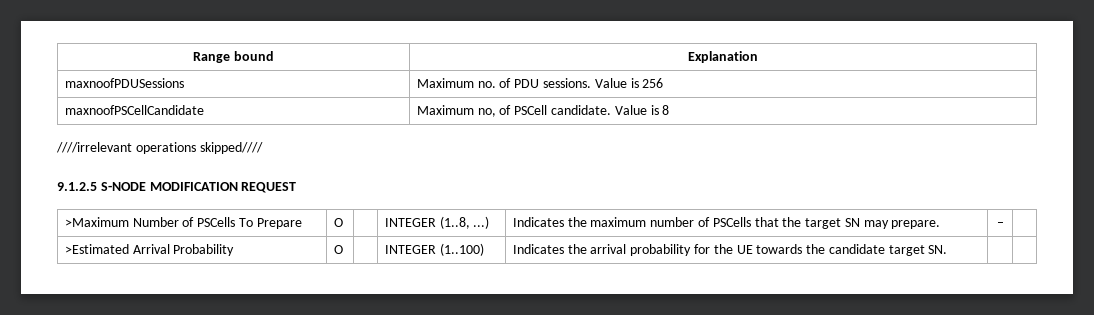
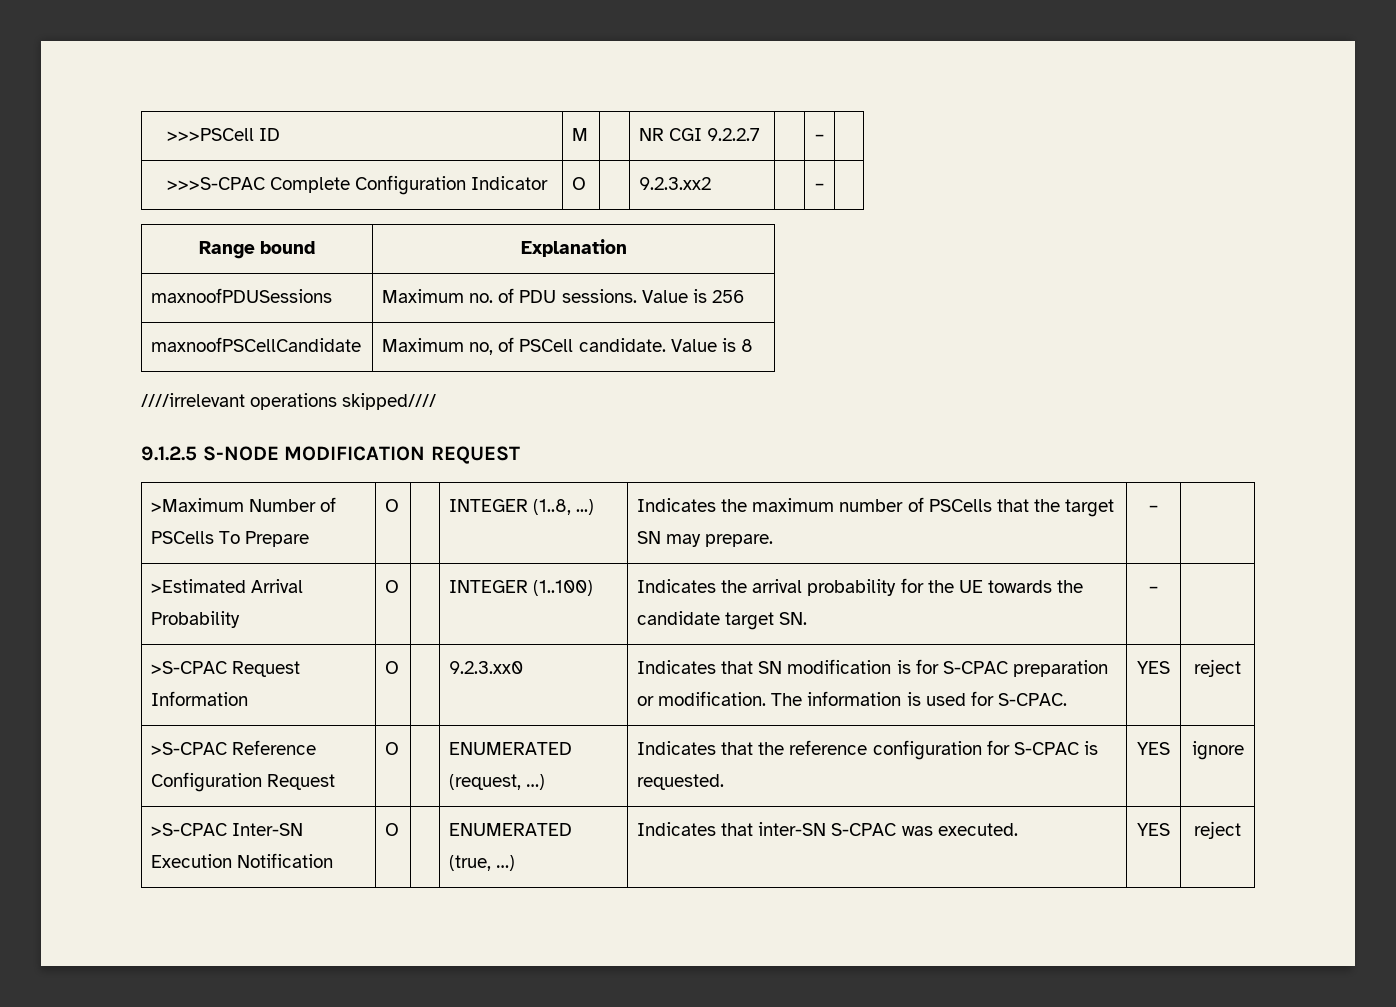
(193, 57) none -> [166,128,280,141] [572,128,589,141] [639,128,761,141] [815,134,824,141] [166,175,548,195] [572,177,587,190] [639,177,712,190] [815,183,824,190] >>>PSCell ID | M | | NR CGI 9.2.2.7 | | – | // >>>S-CPAC Complete Configuration Indicator | O | | 9.2.3.xx2 | | – | //
(948, 249) | -> [1149,586,1158,593] [151,661,301,677] [151,691,249,706] [385,661,400,674] [449,661,524,674] [637,659,1108,677] [637,691,1067,706] [1137,661,1170,674] [1194,659,1241,677] [151,740,317,755] [151,772,336,792] [385,742,400,755] [449,742,573,755] [449,774,546,790] [637,740,1098,760] [637,774,725,790] [1137,742,1170,755] [1191,741,1244,760] [151,823,304,836] [151,853,334,868] [385,823,400,836] [449,823,573,836] [449,855,516,871] [637,822,1018,836] [1137,823,1170,836] [1194,821,1241,839] – | // >S-CPAC Request Information | O | | 9.2.3.xx0 | Indicates that SN modification is for S-CPAC preparation or modification. The information is used for S-CPAC. | YES | reject // >S-CPAC Reference Configuration Request | O | | ENUMERATED (request, …) | Indicates that the reference configuration for S-CPAC is requested. | YES | ignore // >S-CPAC Inter-SN Execution Notification | O | | ENUMERATED (true, …) | Indicates that inter-SN S-CPAC was executed. | YES | reject

